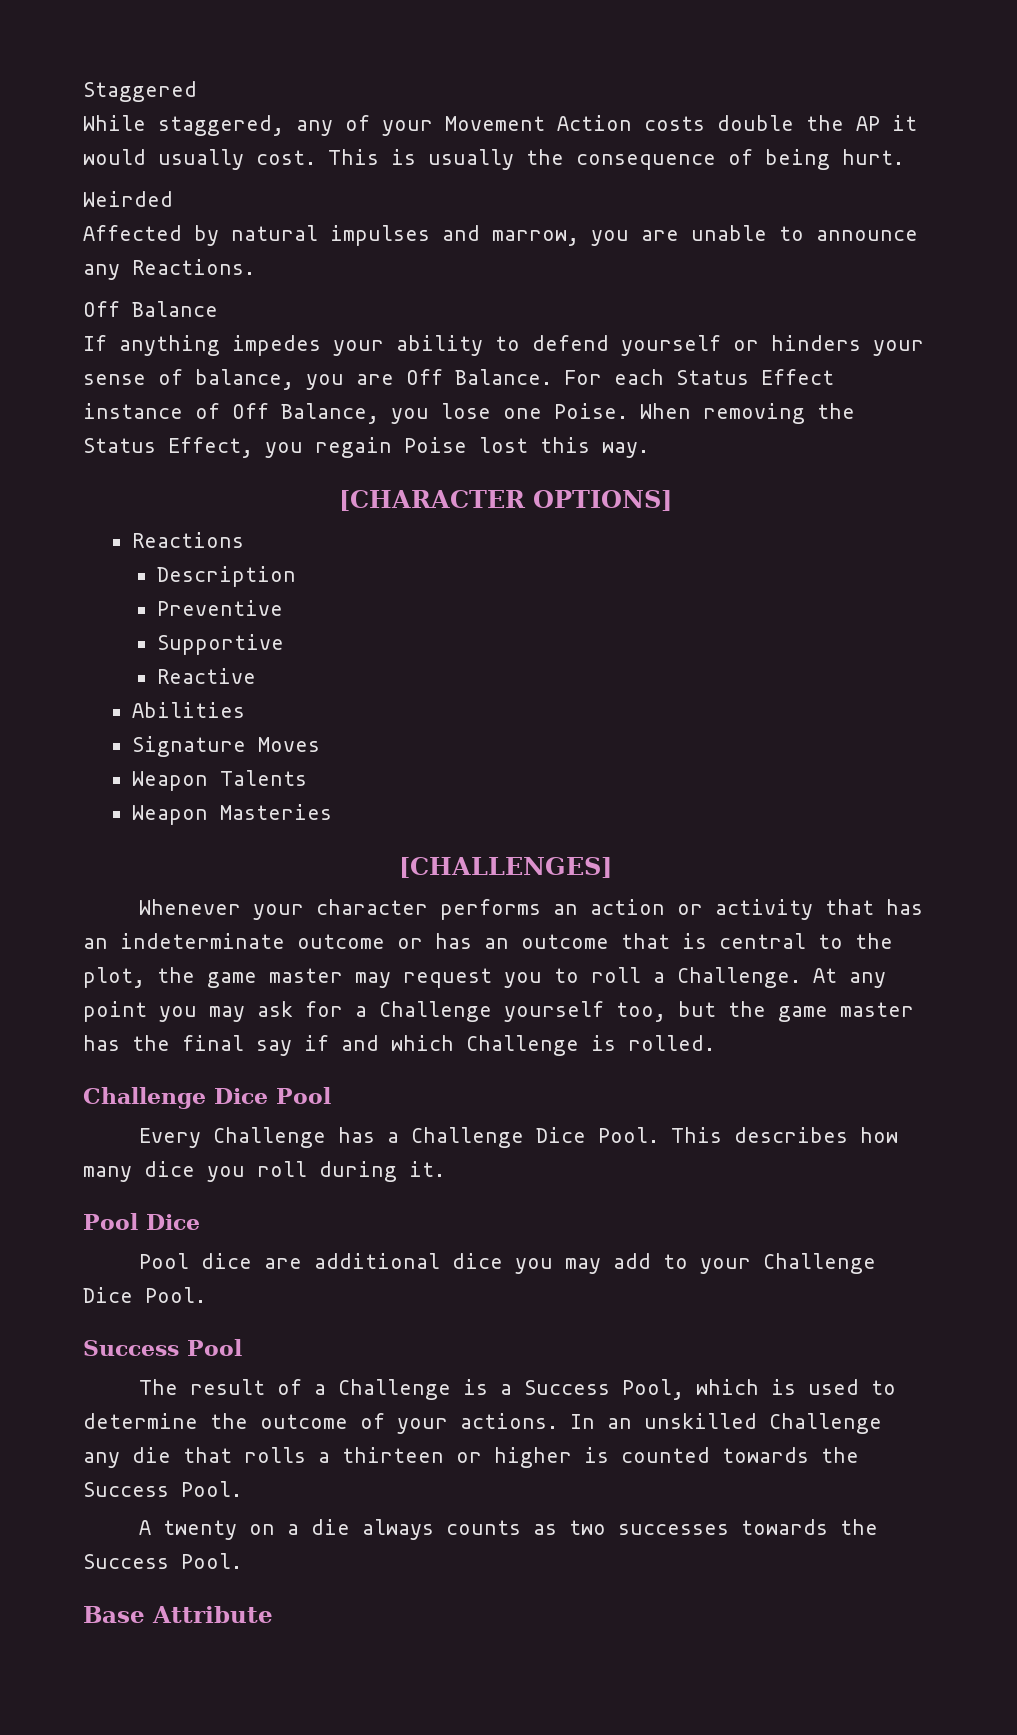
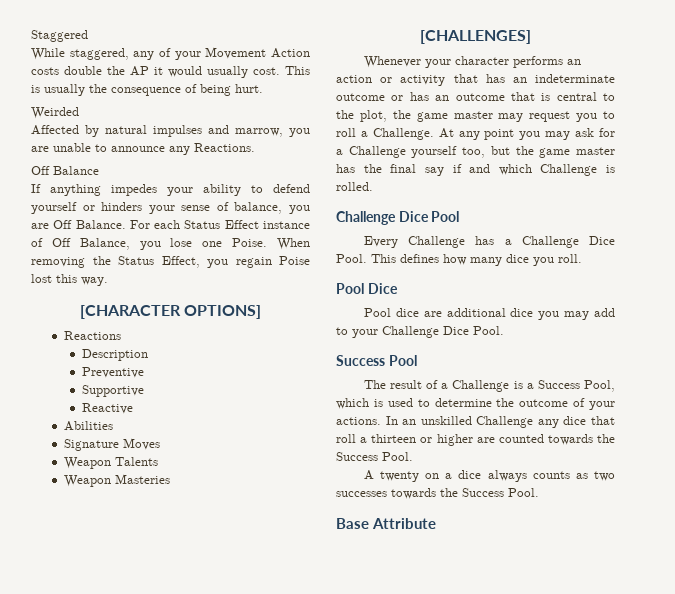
[733,1127,848,1143] describes -> [400,254,439,263] defines
[257,1161,445,1182] roll during it. -> [558,254,582,263] roll.
[132,1447,306,1463] die that rolls -> [563,416,615,425] [336,434,356,443] dice that roll
[584,1447,609,1463] is -> [476,437,495,443] are
[310,1519,350,1535] die -> [458,470,482,479] dice

